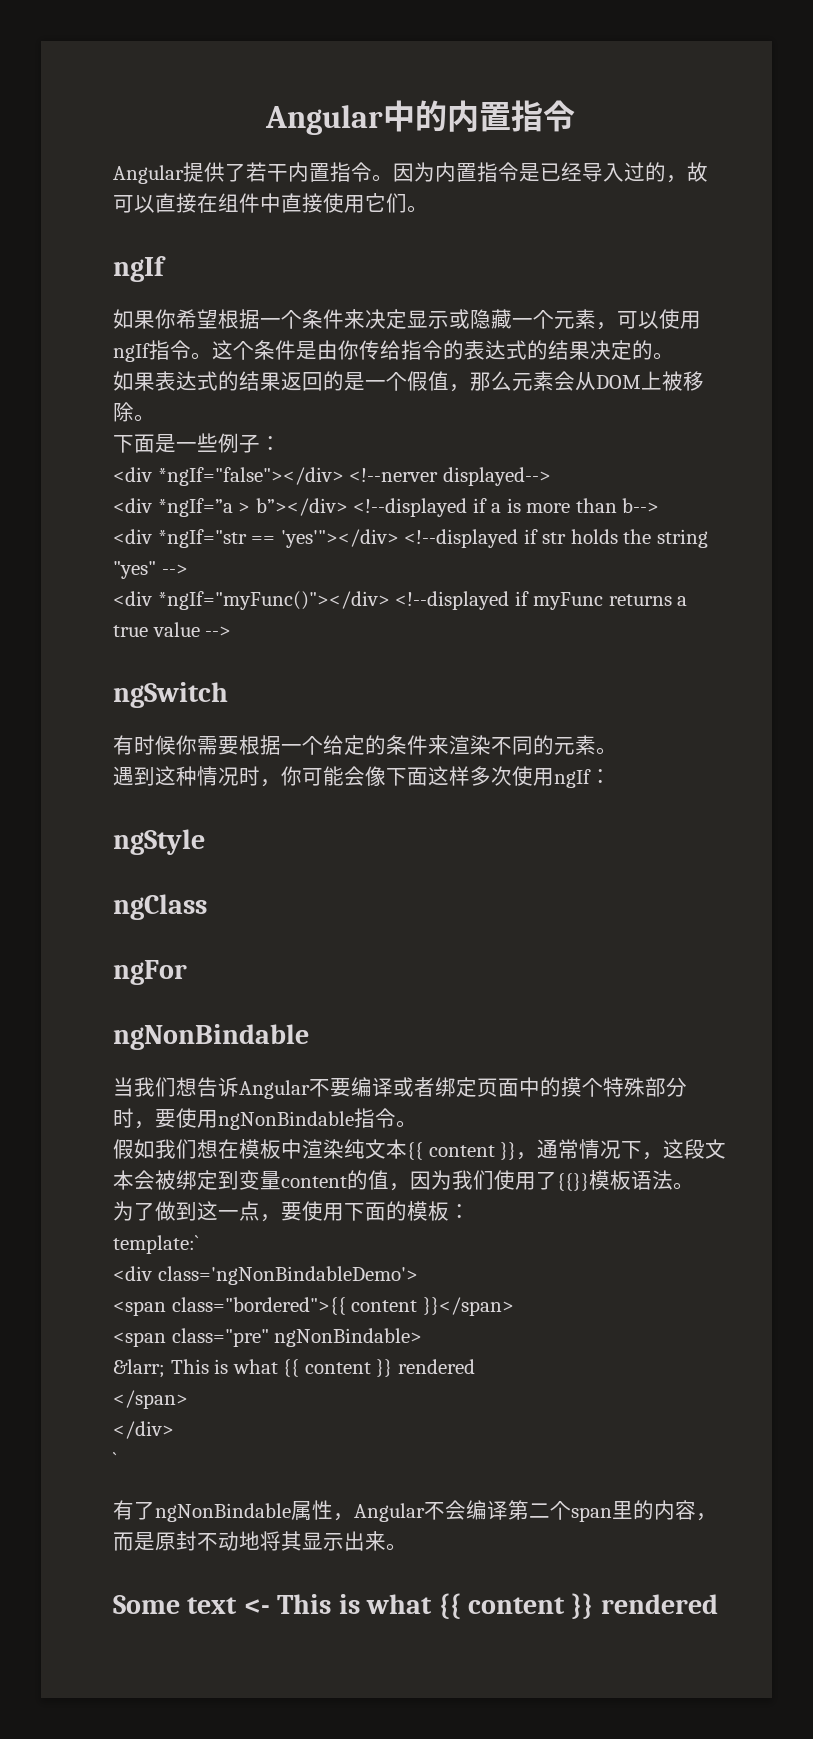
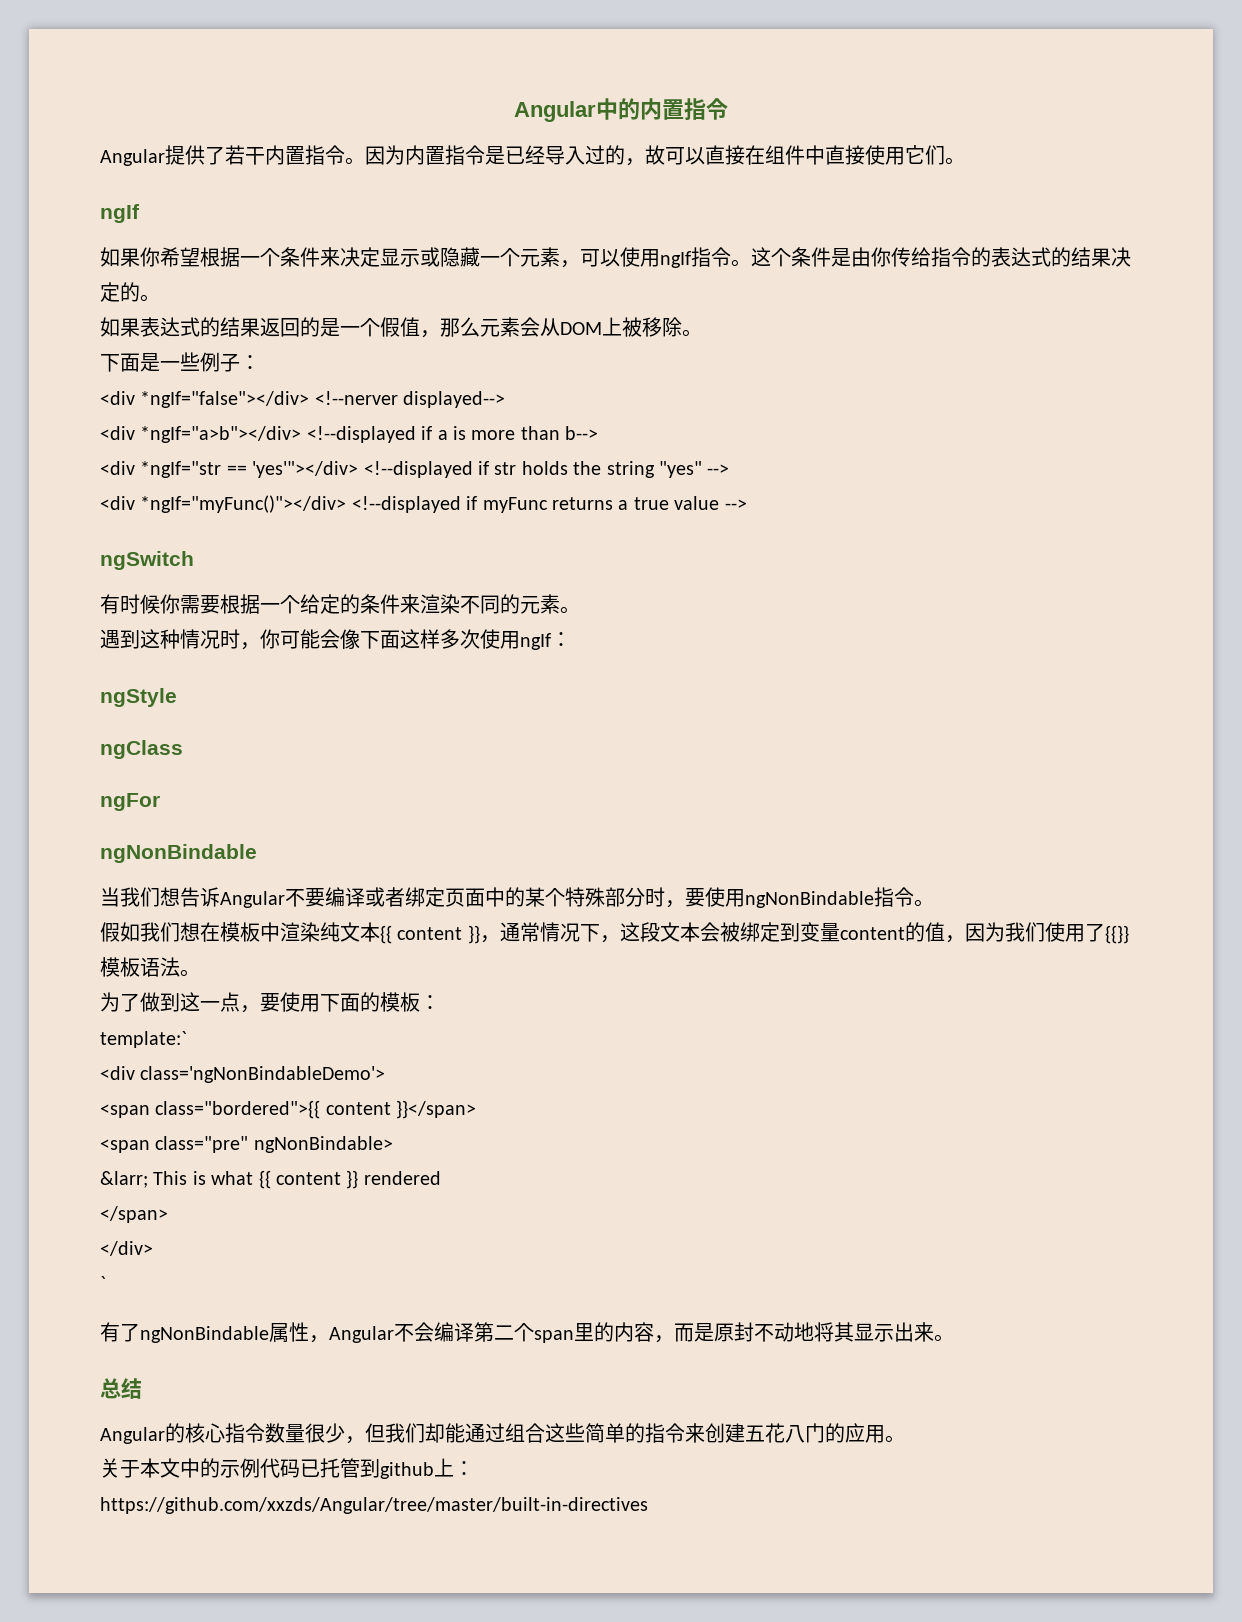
[157,498,348,517] *ngIf=”a > b”></div> -> [140,426,302,443] *ngIf="a>b"></div>
[561,1077,582,1097] 摸 -> [525,887,545,907] 某
[113,1593,718,1619] Some text <- This is what {{ content }} rendered -> [100,1378,142,1399] [100,1423,905,1444] [100,1458,474,1479] [100,1497,648,1514] 总结 // Angular的核心指令数量很少，但我们却能通过组合这些简单的指令来创建五花八门的应用。 // 关于本文中的示例代码已托管到github上： // https://github.com/xxzds/Angular/tree/master/built-in-directives

